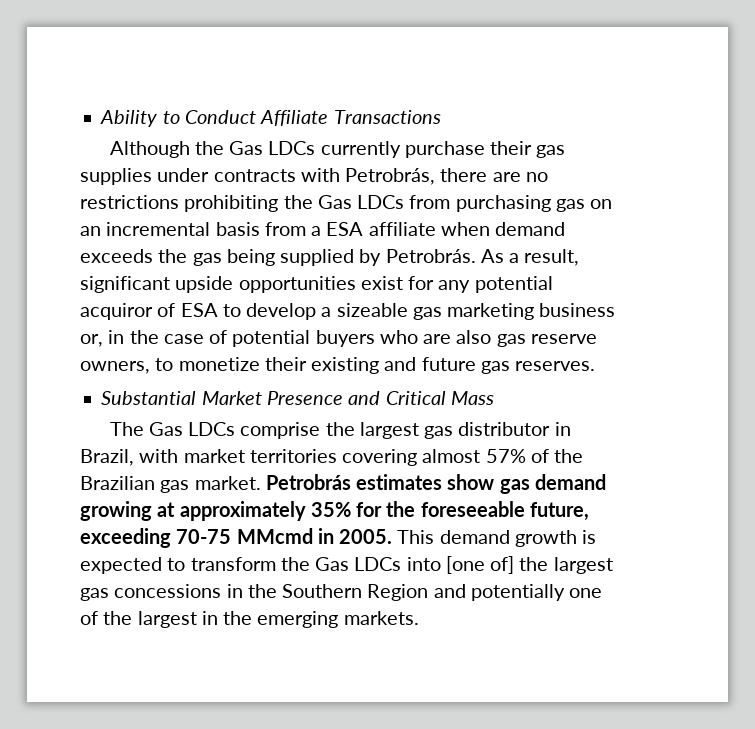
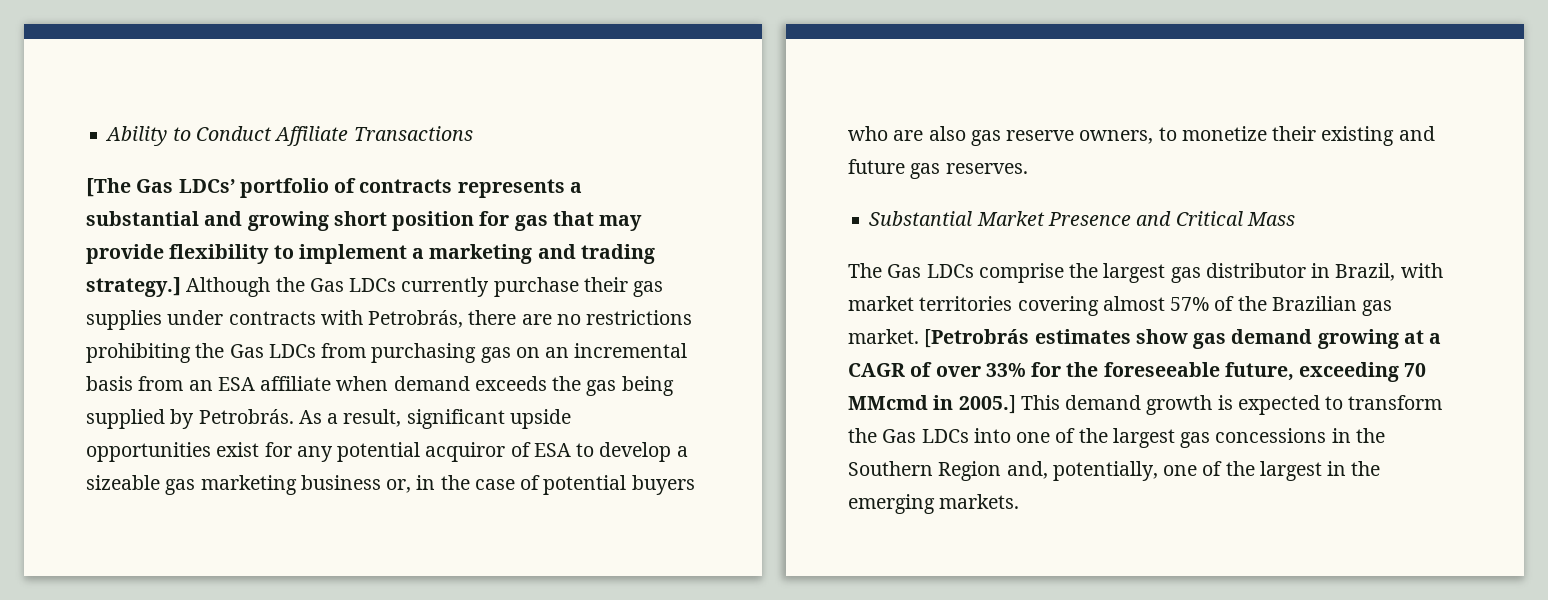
(441, 117) none -> [86,178,582,198] [86,211,643,231] [86,244,655,264] [86,277,181,297] [The Gas LDCs’ portfolio of contracts represents a substantial and growing short position for gas that may provide flexibility to implement a marketing and trading strategy.]
[311,226,322,236] a -> [188,380,213,391] an
[265,474,351,490] Petrobrás -> [924,329,1030,348] [Petrobrás
[179,501,351,521] approximately 35% -> [1429,333,1442,344] [848,362,1026,377] a CAGR of over 33%
[176,529,232,544] 70-75 -> [1404,363,1427,377] 70
[339,529,393,544] 2005. -> [958,395,1016,414] 2005.]
[445,556,515,574] [one of] -> [1016,428,1076,443] one of
[433,584,565,601] and potentially -> [1006,461,1158,481] and, potentially,

